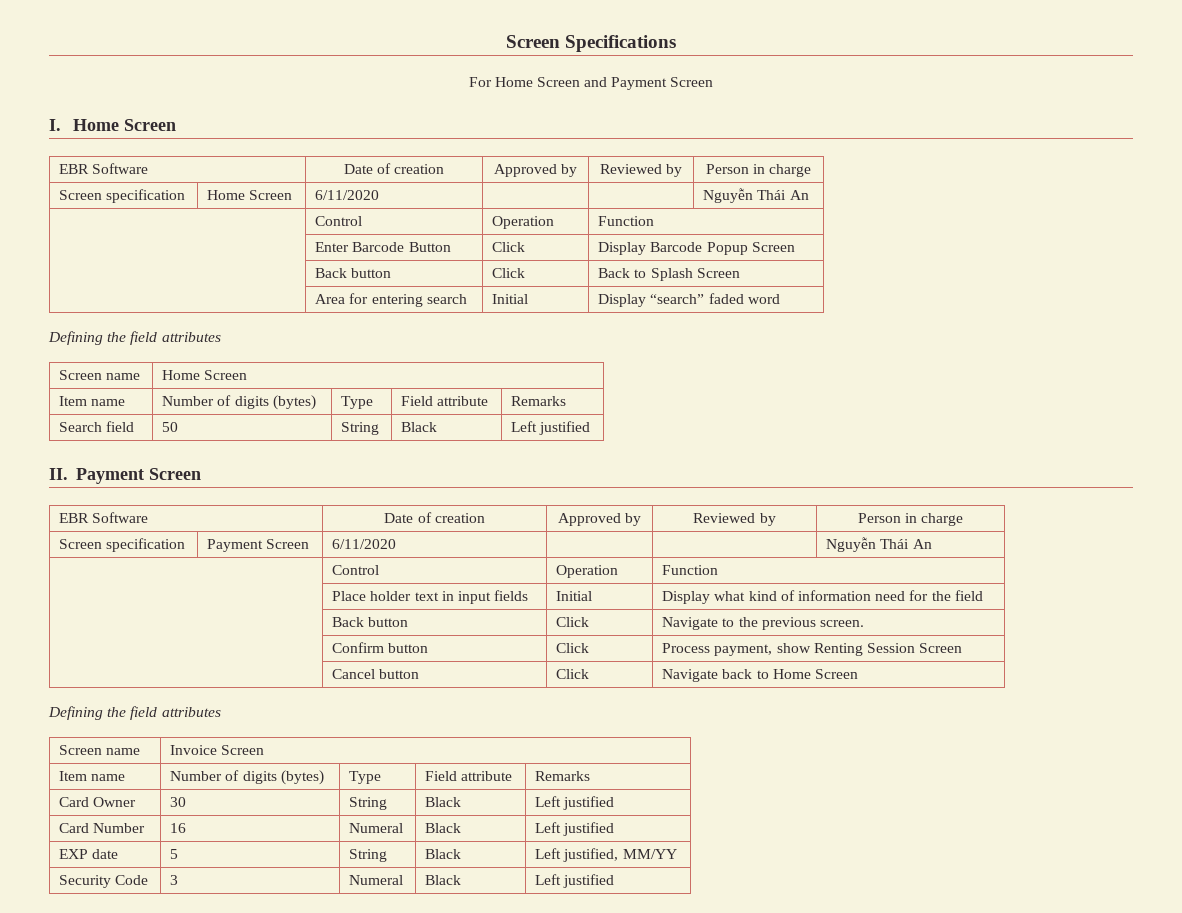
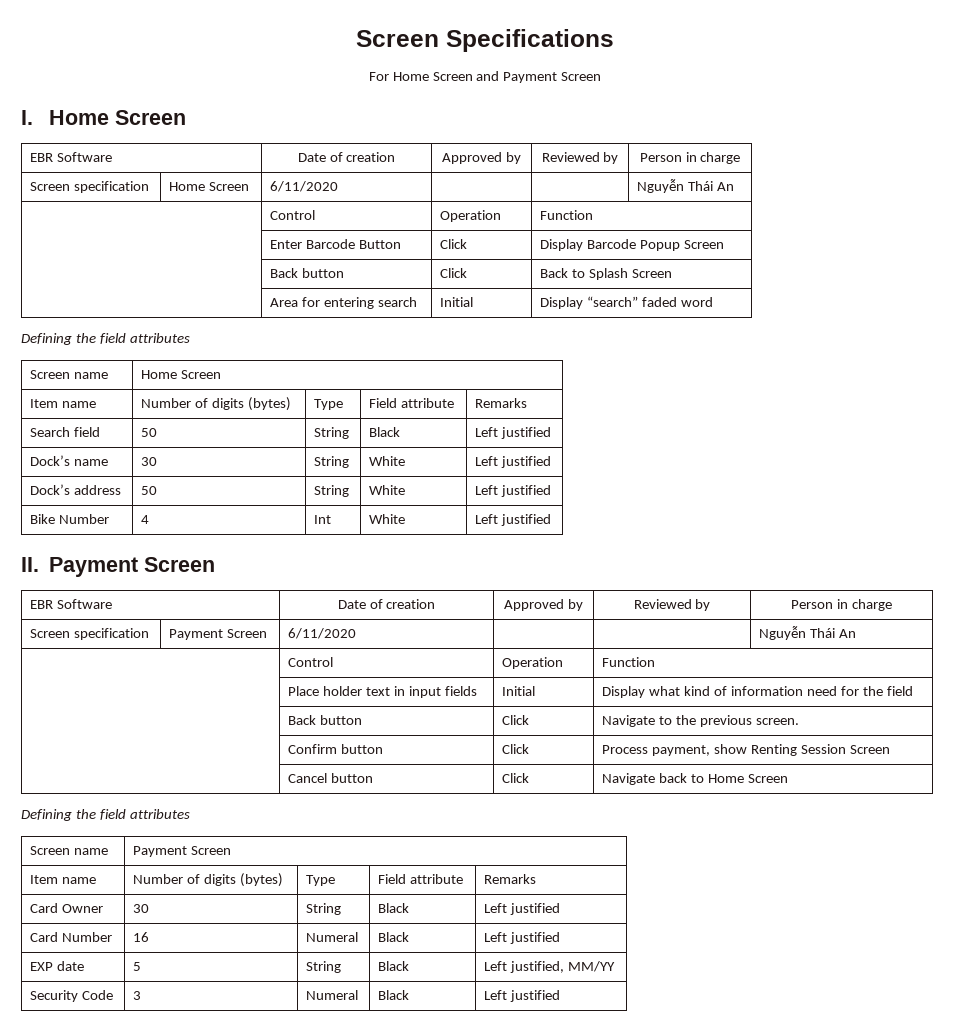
(591, 428) none -> [30,455,109,466] [141,457,158,466] [314,456,350,468] [369,456,406,466] [475,456,552,468] [30,484,122,495] [141,486,158,495] [314,485,350,497] [369,485,406,495] [475,485,552,497] [30,514,110,524] [141,515,150,524] [314,515,332,524] [369,514,406,524] [475,514,552,526] // Dock’s name | 30 | String | White | Left justified // Dock’s address | 50 | String | White | Left justified // Bike Number | 4 | Int | White | Left justified
[170,745,218,755] Invoice -> [133,846,188,857] Payment

